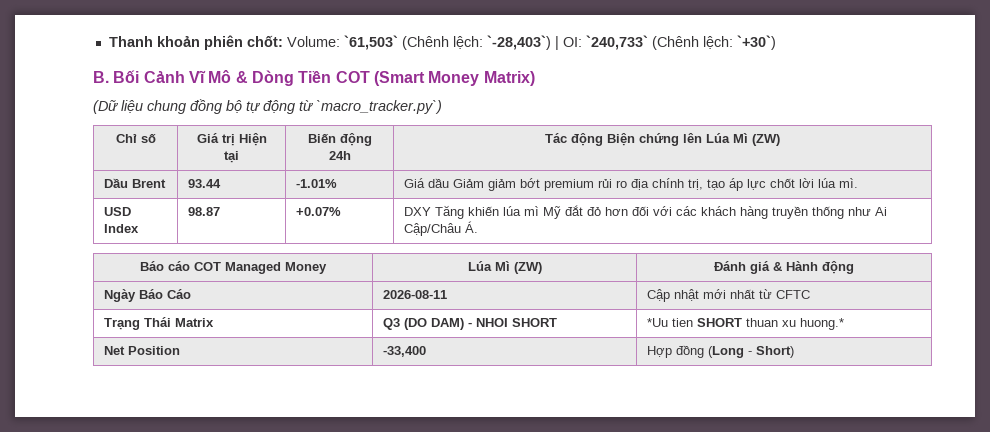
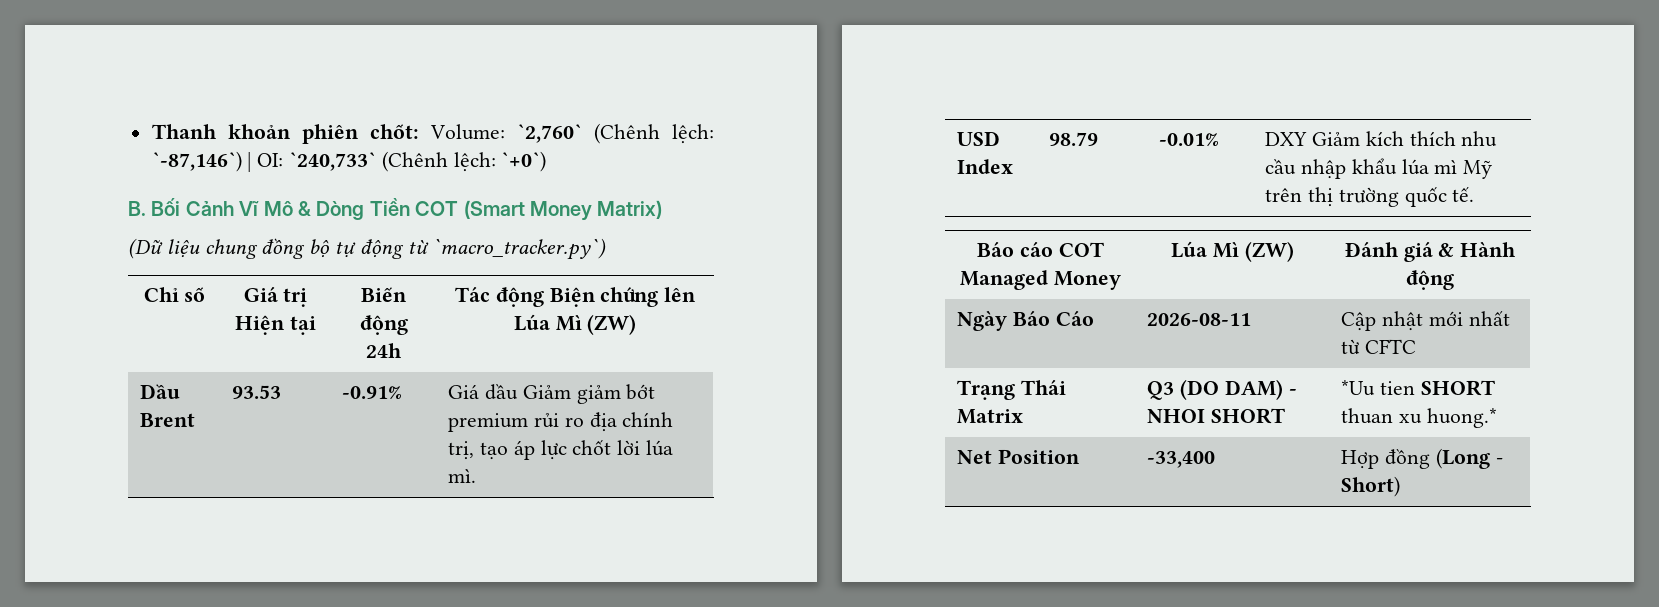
[343,35,551,50] `61,503` (Chênh lệch: `-28,403`) -> [516,123,714,144] [151,151,242,172] `2,760` (Chênh lệch: `-87,146`)
[736,35,776,50] `+30`) -> [501,151,547,172] `+0`)
[187,179,221,188] [295,179,337,188] 93.44 | -1.01% -> [232,385,282,399] [342,386,403,399] 93.53 | -0.91%
[187,207,220,216] [295,207,341,216] 98.87 | +0.07% -> [1049,132,1099,146] [1159,133,1220,146] 98.79 | -0.01%
[434,205,887,219] [403,221,478,236] Tăng khiến lúa mì Mỹ đắt đỏ hơn đối với các khách hàng truyền thống như Ai Cập/Châu Á. -> [1311,131,1498,147] [1265,158,1493,179] [1265,187,1475,207] Giảm kích thích nhu cầu nhập khẩu lúa mì Mỹ trên thị trường quốc tế.

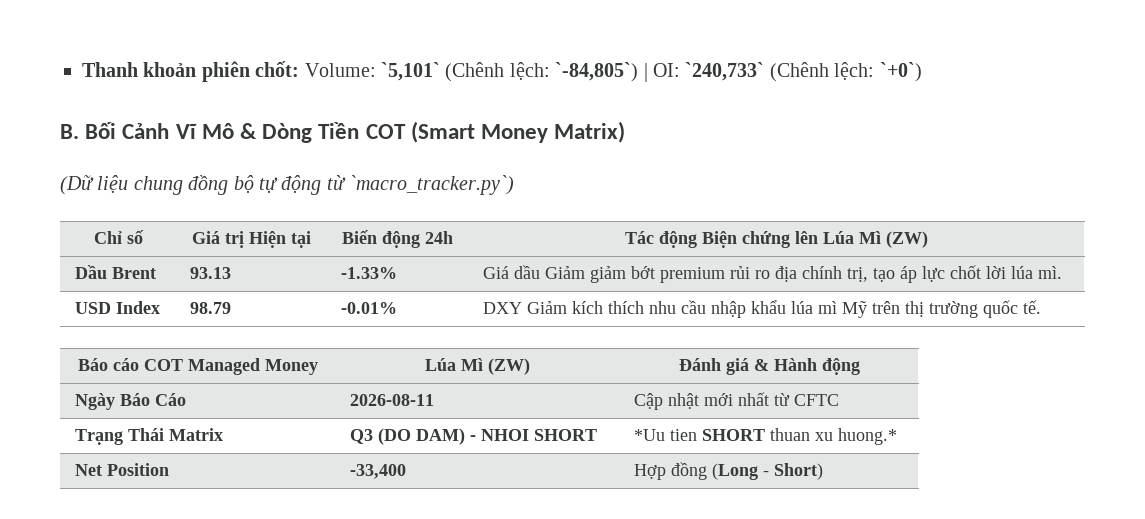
[516,123,714,144] [151,151,242,172] `2,760` (Chênh lệch: `-87,146`) -> [381,62,639,82] `5,101` (Chênh lệch: `-84,805`)
[232,385,282,399] [342,386,403,399] 93.53 | -0.91% -> [189,267,231,279] [340,267,397,279] 93.13 | -1.33%

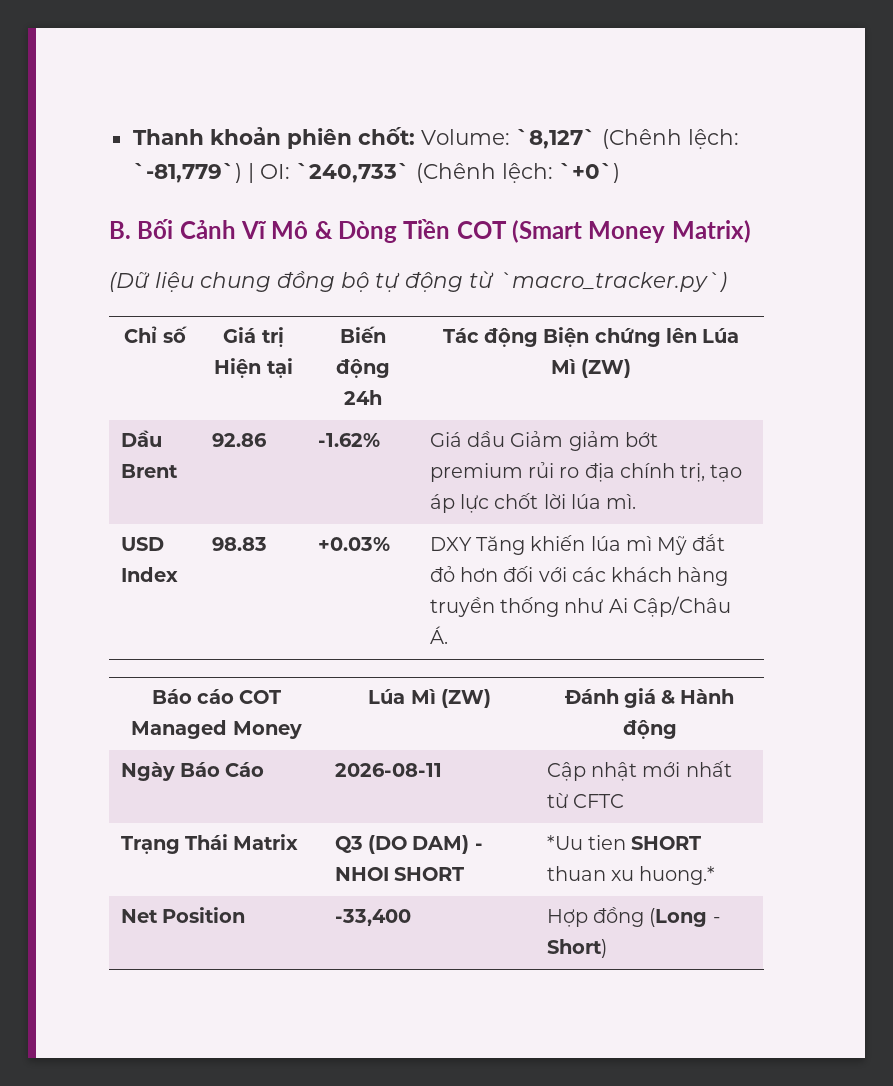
[381,62,639,82] `5,101` (Chênh lệch: `-84,805`) -> [515,129,739,149] [132,163,242,183] `8,127` (Chênh lệch: `-81,779`)
[189,267,231,279] [340,267,397,279] 93.13 | -1.33% -> [211,433,267,447] [317,433,380,447] 92.86 | -1.62%
[189,302,231,314] [340,302,397,314] 98.79 | -0.01% -> [211,537,267,551] [317,537,390,551] 98.83 | +0.03%
[526,300,1041,318] Giảm kích thích nhu cầu nhập khẩu lúa mì Mỹ trên thị trường quốc tế. -> [475,534,726,555] [429,566,729,586] [429,596,731,617] [429,626,448,644] Tăng khiến lúa mì Mỹ đắt đỏ hơn đối với các khách hàng truyền thống như Ai Cập/Châu Á.

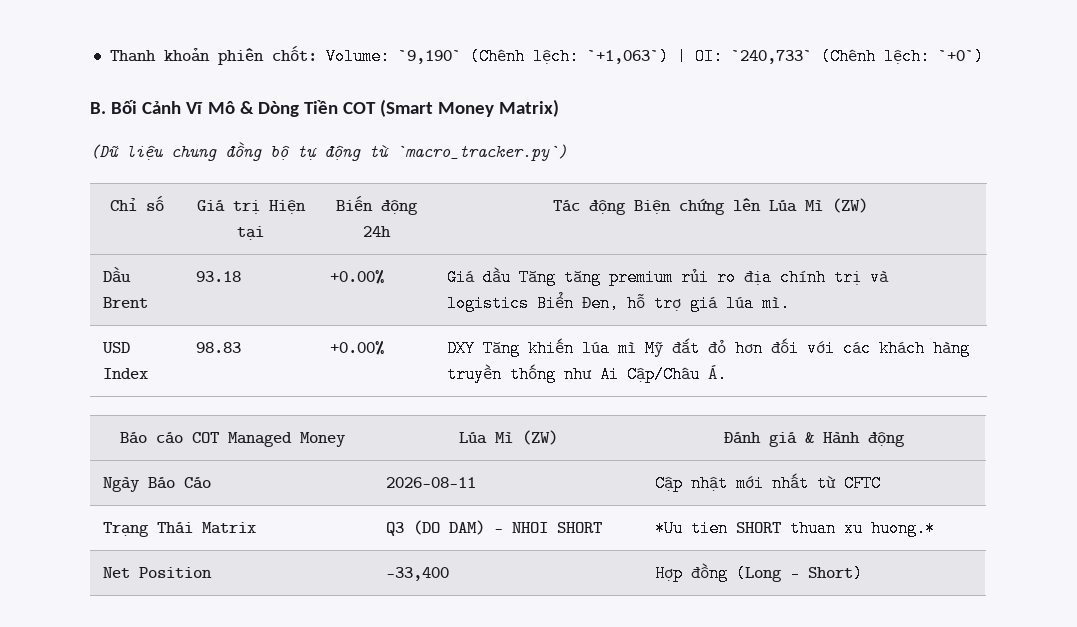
[515,129,739,149] [132,163,242,183] `8,127` (Chênh lệch: `-81,779`) -> [397,48,669,65] `9,190` (Chênh lệch: `+1,063`)
[211,433,267,447] [317,433,380,447] 92.86 | -1.62% -> [196,271,242,282] [330,270,385,285] 93.18 | +0.00%
[510,431,658,451] Giảm giảm bớt -> [519,269,602,286] Tăng tăng
[680,463,743,482] [429,493,566,513] trị, tạo áp lực chốt lời -> [834,269,890,286] [447,292,719,312] trị và logistics Biển Đen, hỗ trợ giá
[317,537,390,551] +0.03% -> [330,341,385,356] +0.00%

